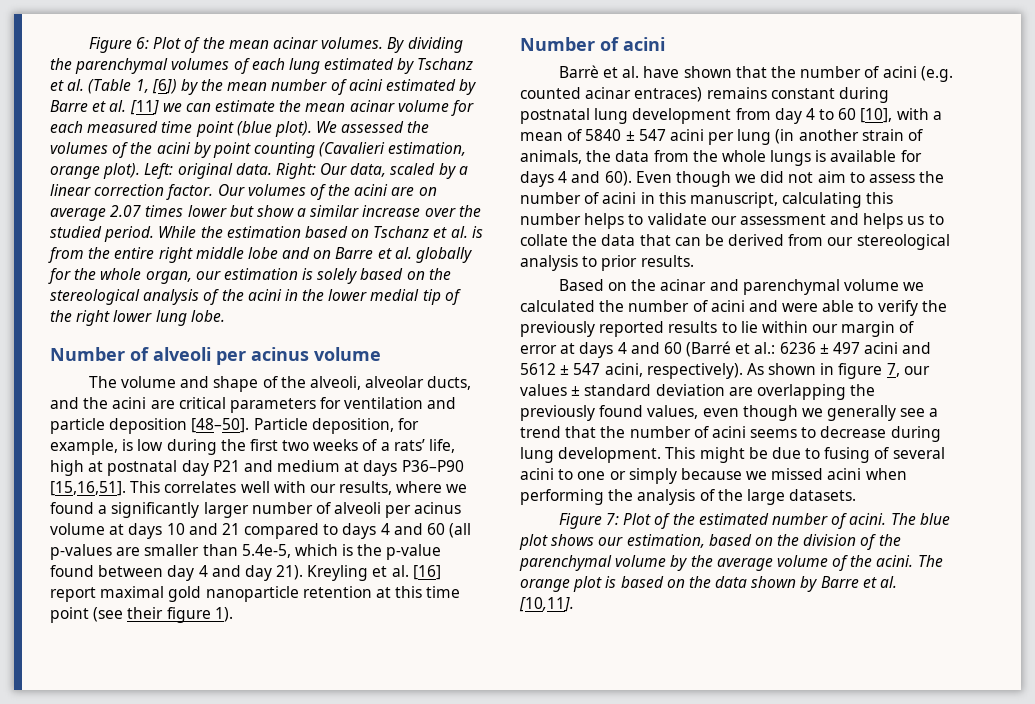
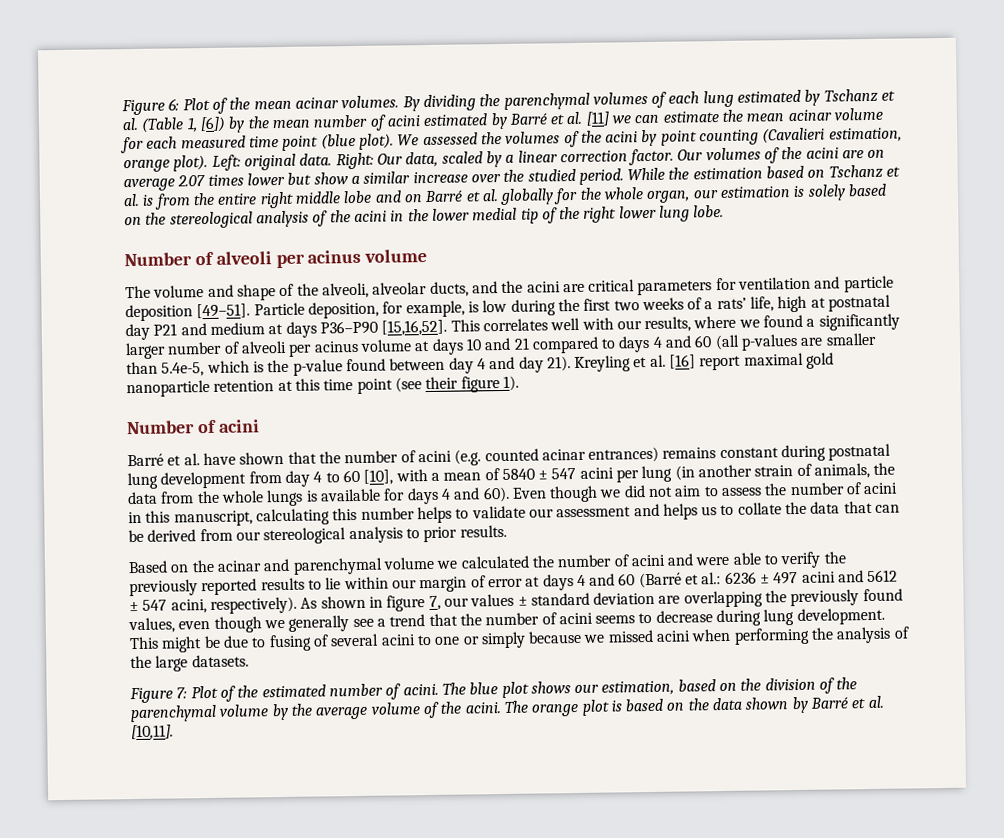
[50,100,88,112] Barre -> [508,113,547,125] Barré
[335,247,374,259] Barre -> [424,190,464,203] Barré
[191,418,250,433] [48–50]. -> [196,303,251,319] [49–51].
[50,481,126,496] [15,16,51]. -> [381,319,448,336] [15,16,52].
[558,65,599,78] Barrè -> [127,453,164,467] Barré
[634,87,703,102] entraces) -> [588,446,660,463] entrances)
[820,576,859,588] Barre -> [810,697,849,709] Barré

